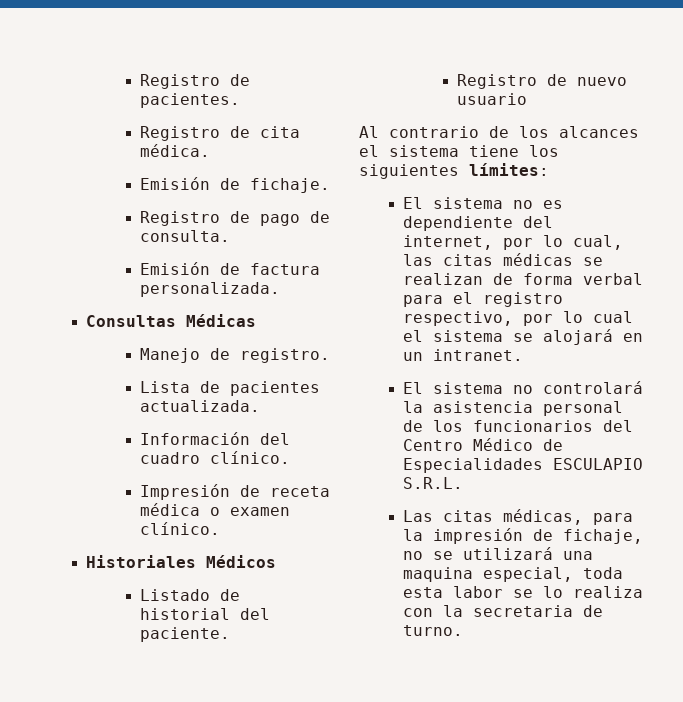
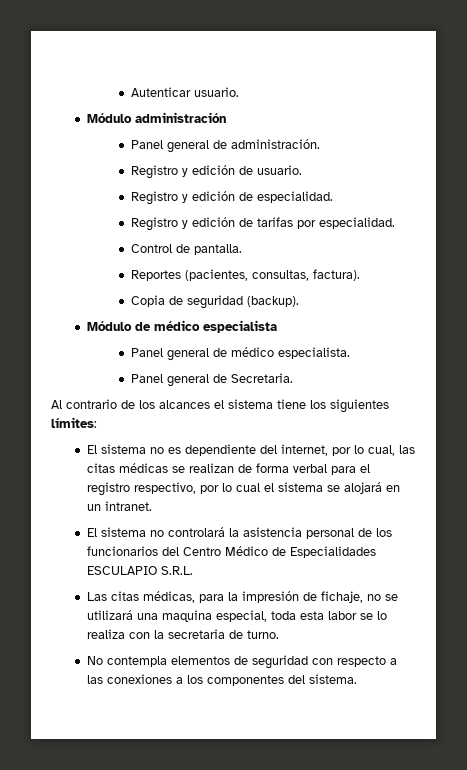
[140,74,251,89] [140,93,241,108] [140,126,301,141] [140,144,211,157] [140,177,331,193] [140,211,331,226] [140,230,231,242] [140,262,321,275] [140,282,281,297] [86,314,257,327] [140,348,331,363] [140,381,321,396] [140,400,261,412] [140,432,291,445] [140,451,291,464] [140,484,331,500] [140,503,291,516] [140,522,221,535] [86,555,277,568] [140,589,241,601] [140,608,271,620] [140,627,231,642] [457,74,628,89] [457,93,528,105] Registro de pacientes. // Registro de cita médica. // Emisión de fichaje. // Registro de pago de consulta. // Emisión de factura personalizada. // Consultas Médicas // Manejo de registro. // Lista de pacientes actualizada. // Información del cuadro clínico. // Impresión de receta médica o examen clínico. // Historiales Médicos // Listado de historial del paciente. // Registro de nuevo usuario -> [130,87,239,97] [87,112,227,123] [130,139,320,153] [130,165,302,179] [130,191,333,205] [130,217,395,231] [130,244,242,255] [130,269,360,281] [130,295,299,309] [87,320,278,333] [130,347,350,361] [130,373,293,387] Autenticar usuario. // Módulo administración // Panel general de administración. // Registro y edición de usuario. // Registro y edición de especialidad. // Registro y edición de tarifas por especialidad. // Control de pantalla. // Reportes (pacientes, consultas, factura). // Copia de seguridad (backup). // Módulo de médico especialista // Panel general de médico especialista. // Panel general de Secretaria.
(464, 630) none -> [87,655,398,669] [87,674,358,686] // No contempla elementos de seguridad con respecto a las conexiones a los componentes del sistema.

